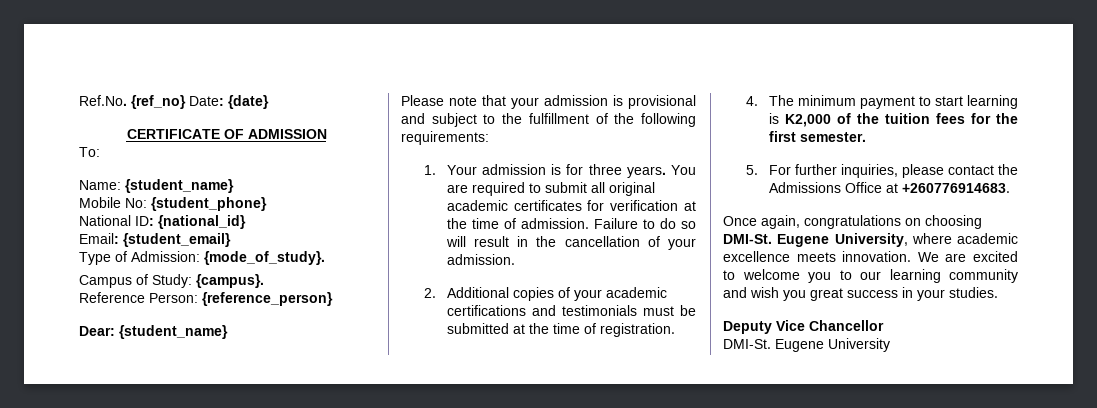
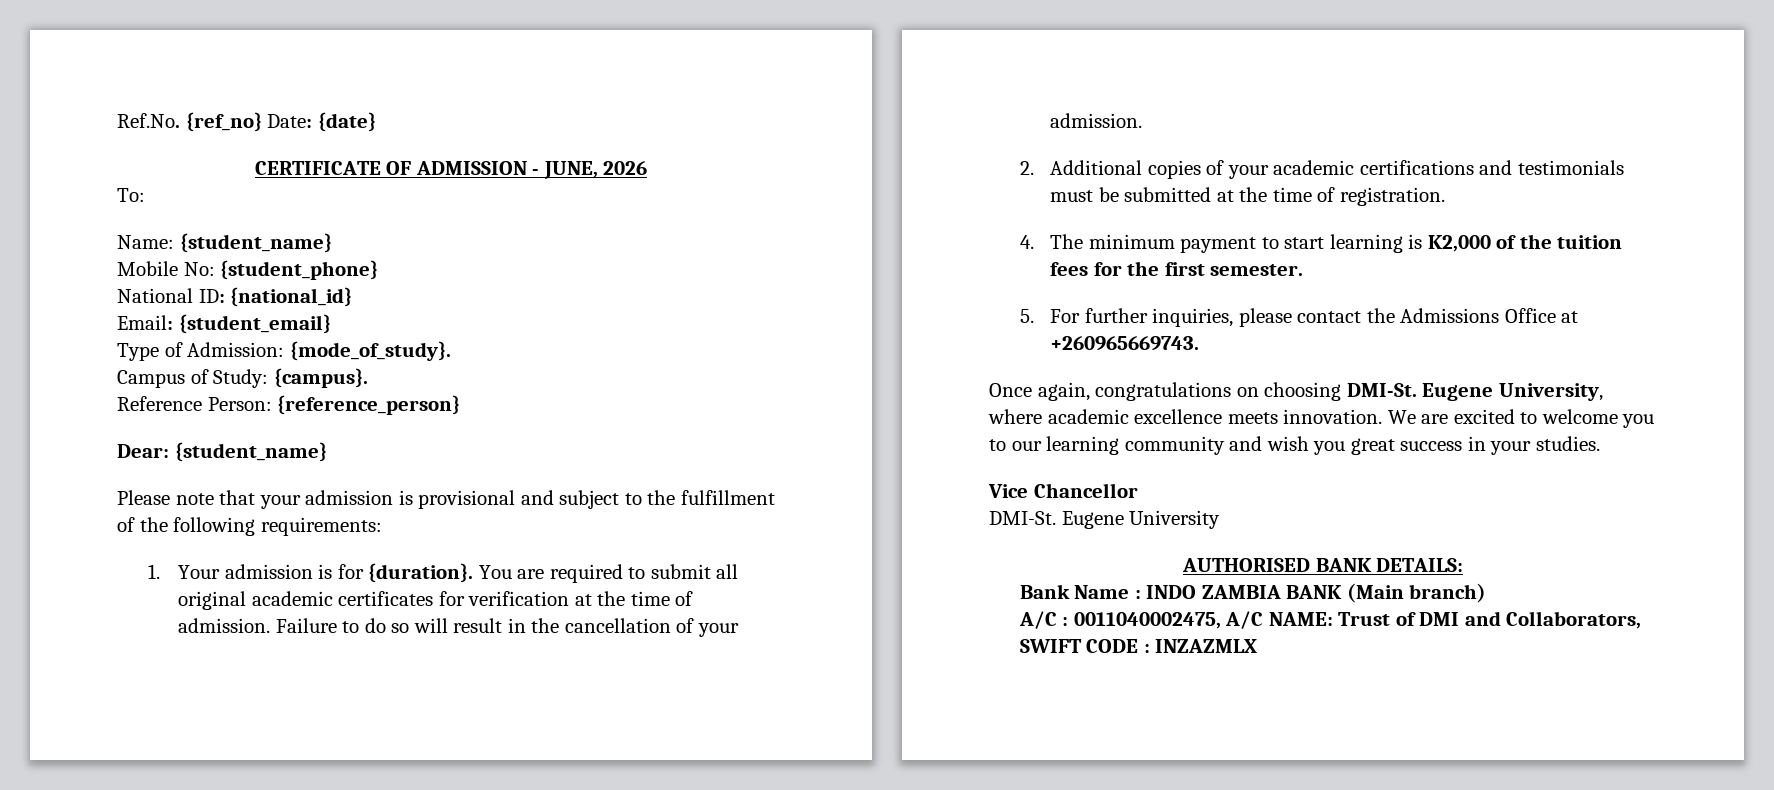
(327, 134) none -> [532,161,648,179] - JUNE, 2026
[588,164,666,178] three years. -> [368,563,474,583] {duration}.
[901,183,1010,193] +260776914683. -> [1050,336,1200,351] +260965669743.
[723,321,772,334] Deputy -> (1600, 443) none
(890, 345) none -> [1181,558,1464,572] [1019,583,1487,603] [1018,611,1642,629] [1019,639,1258,653] // AUTHORISED BANK DETAILS: // Bank Name : INDO ZAMBIA BANK (Main branch) // A/C : 0011040002475, A/C NAME: Trust of DMI and Collaborators, SWIFT CODE : INZAZMLX

